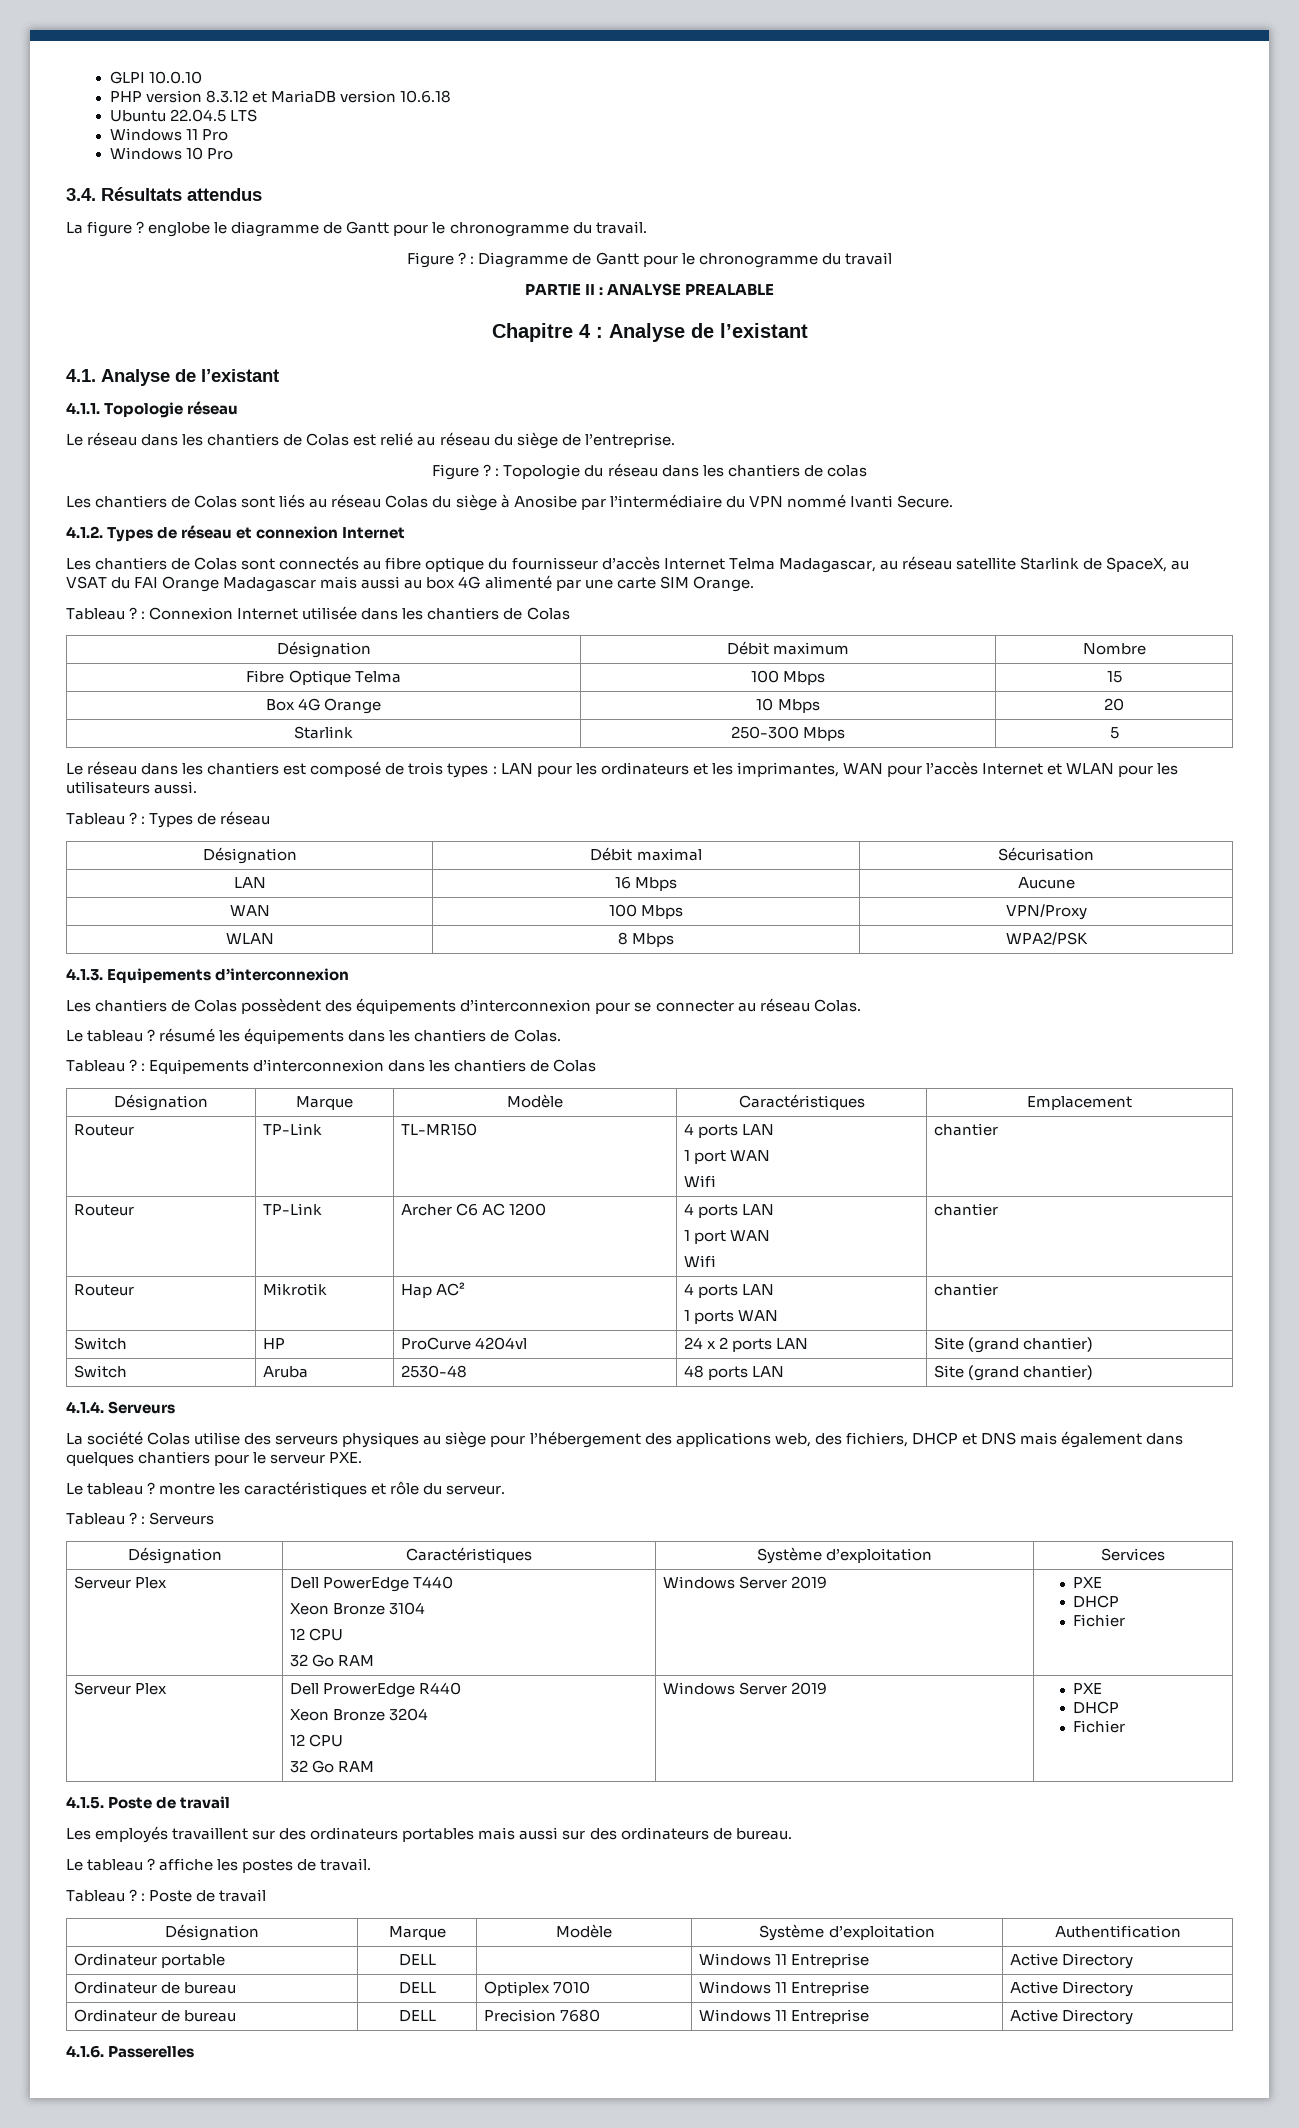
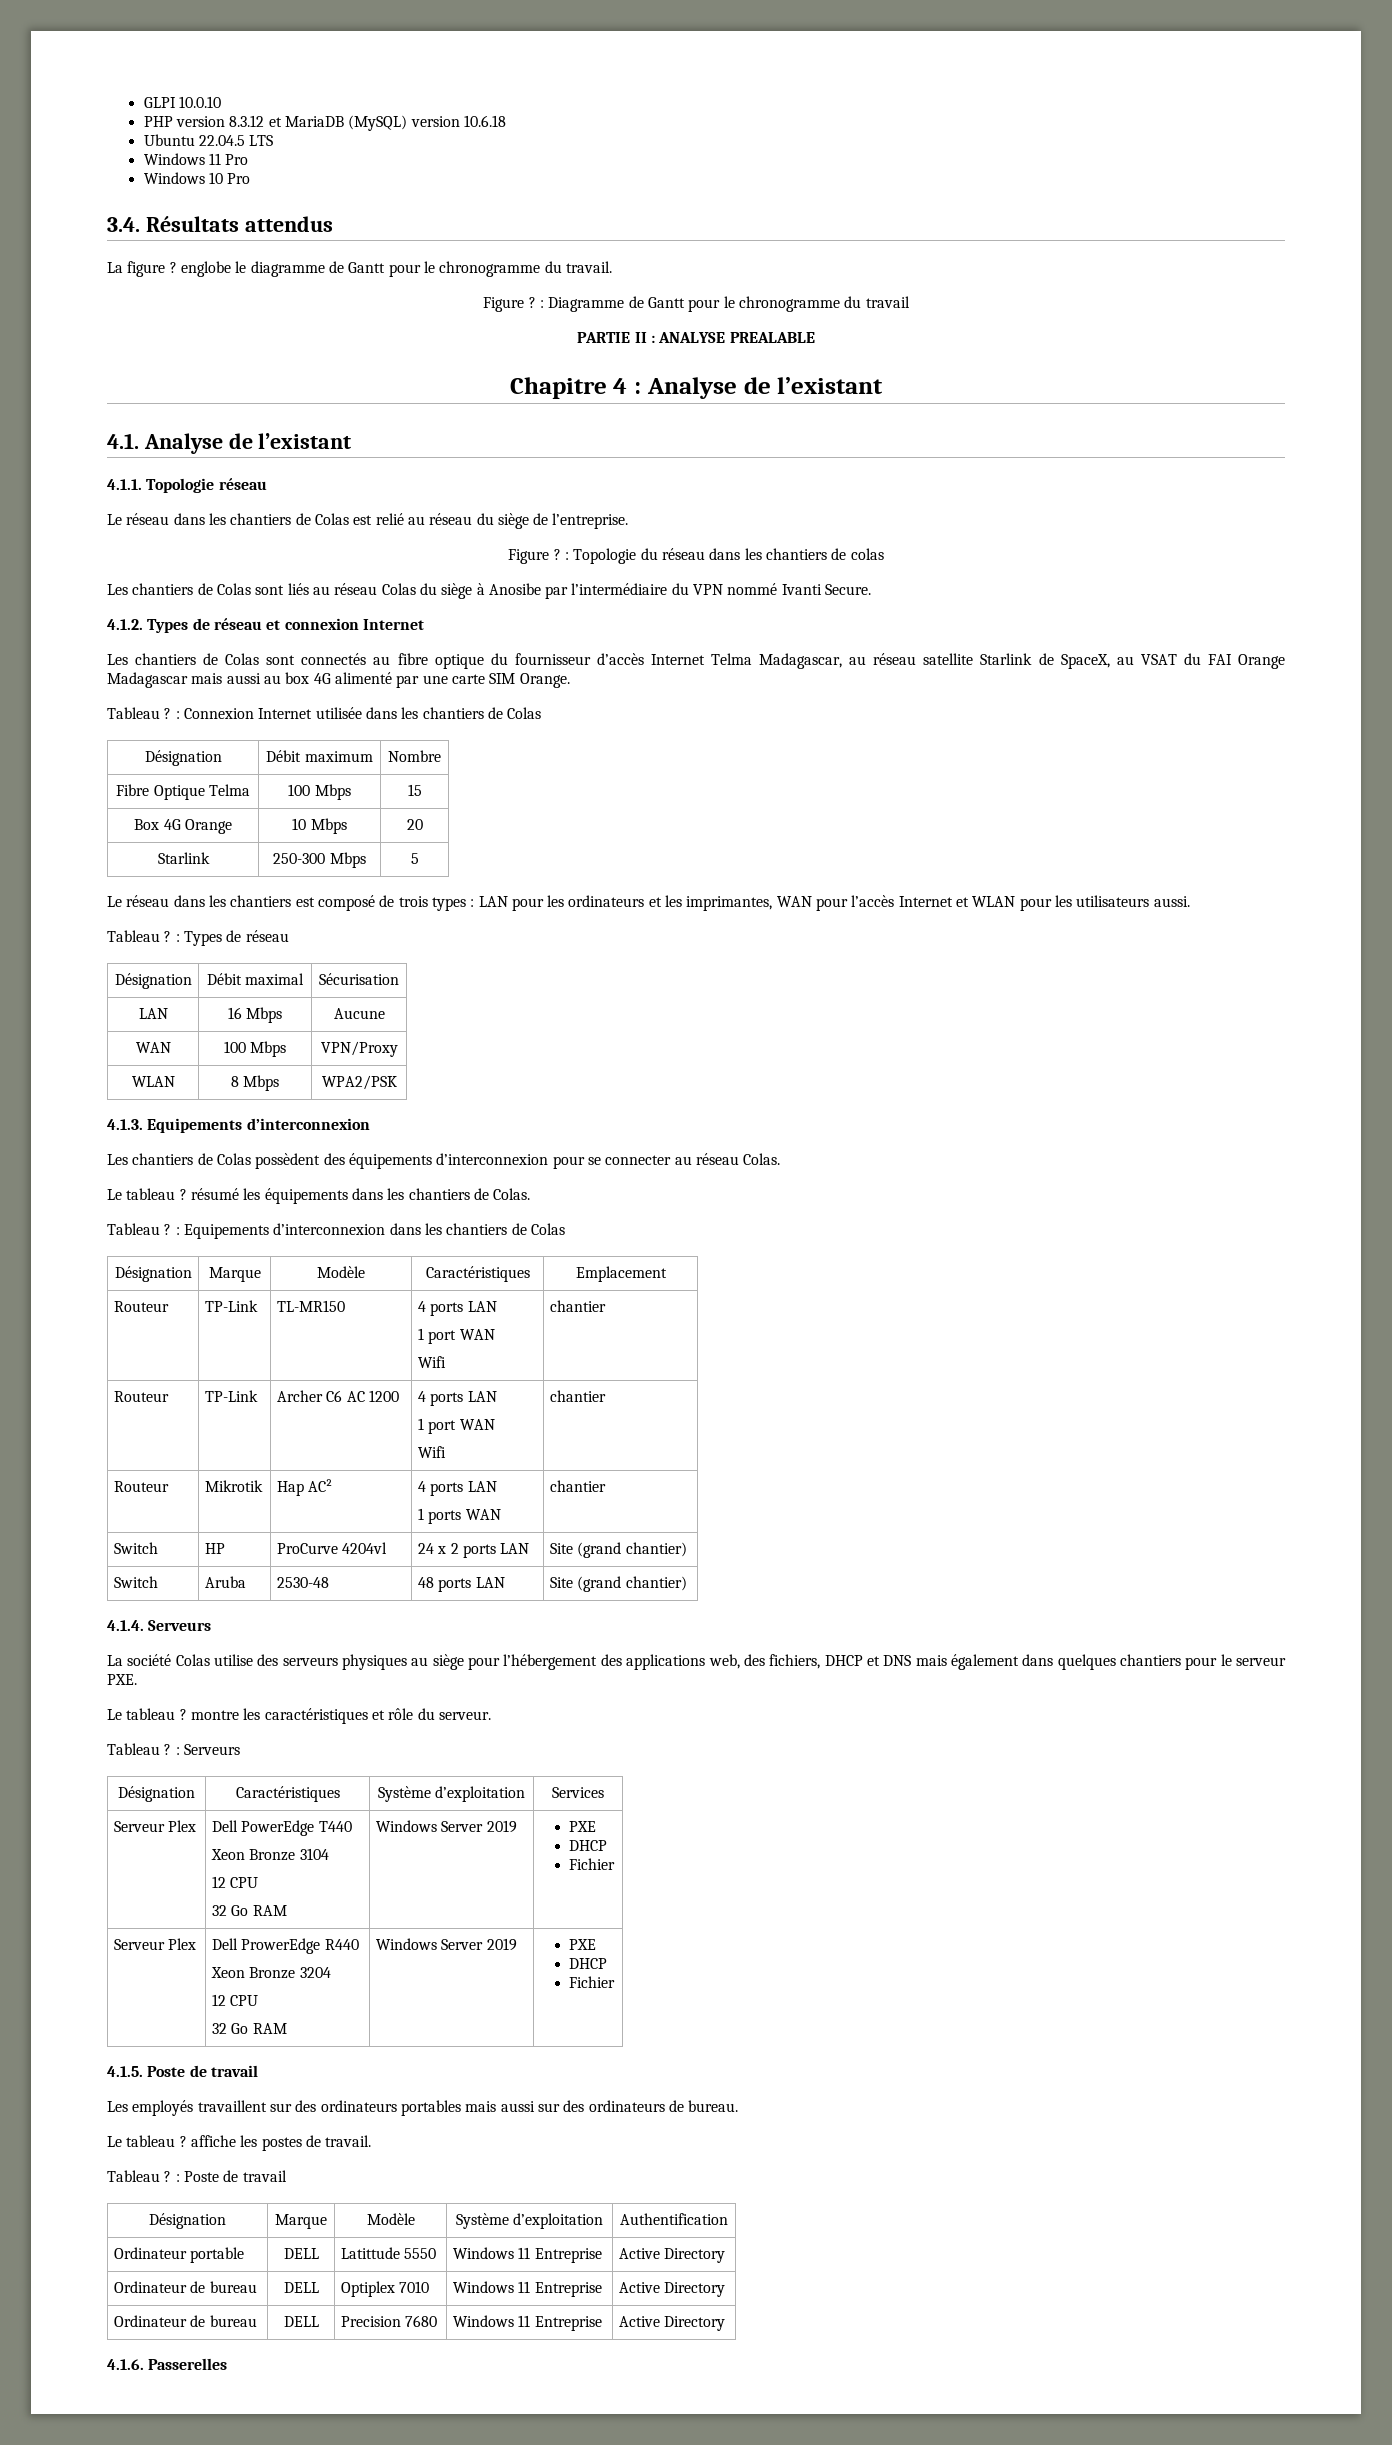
(336, 96) none -> [348,115,408,131] (MySQL)
(436, 1960) none -> [340,2247,437,2259] Latittude 5550

